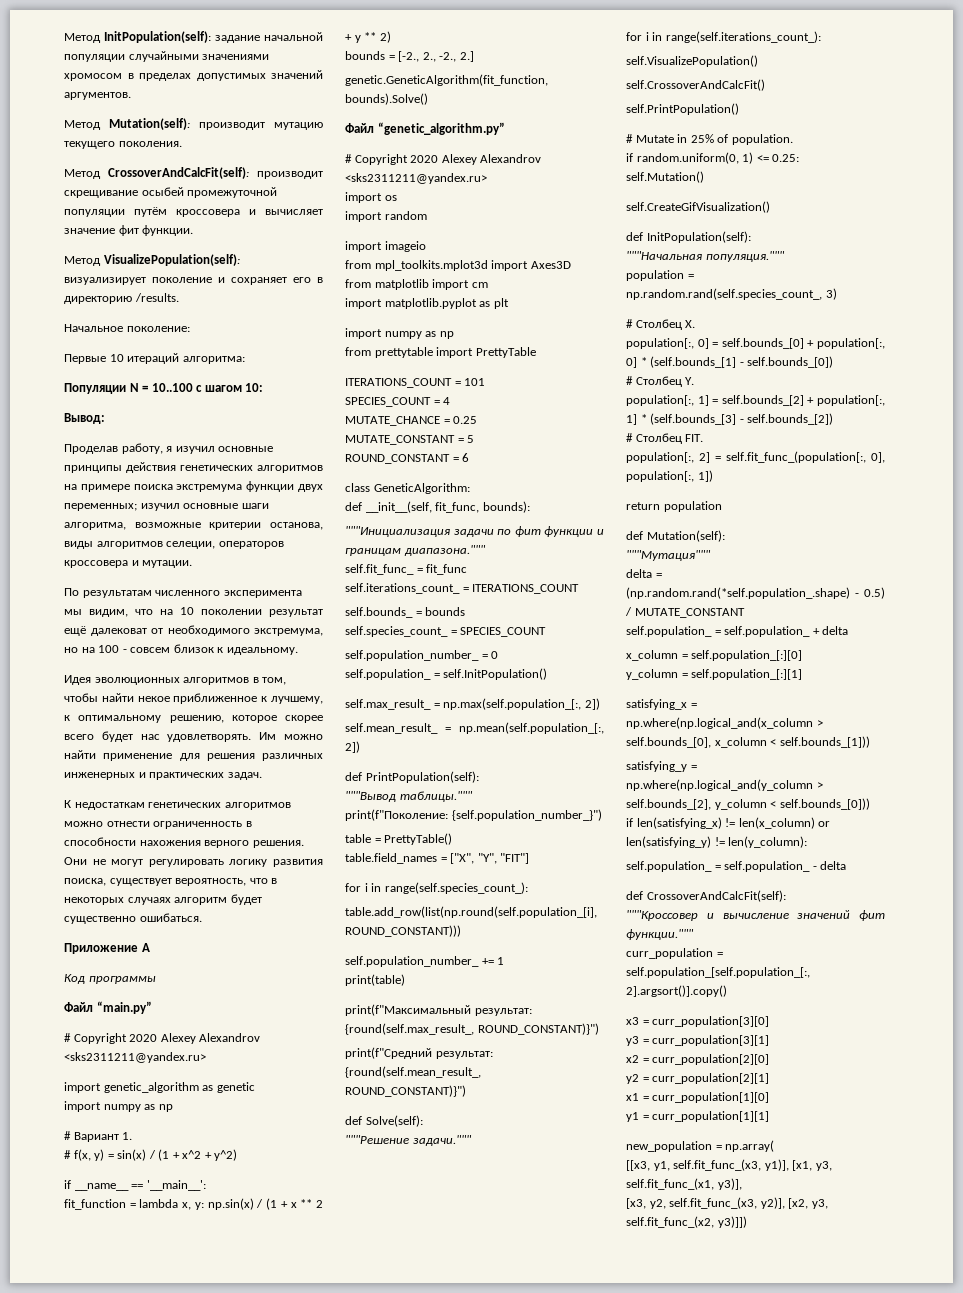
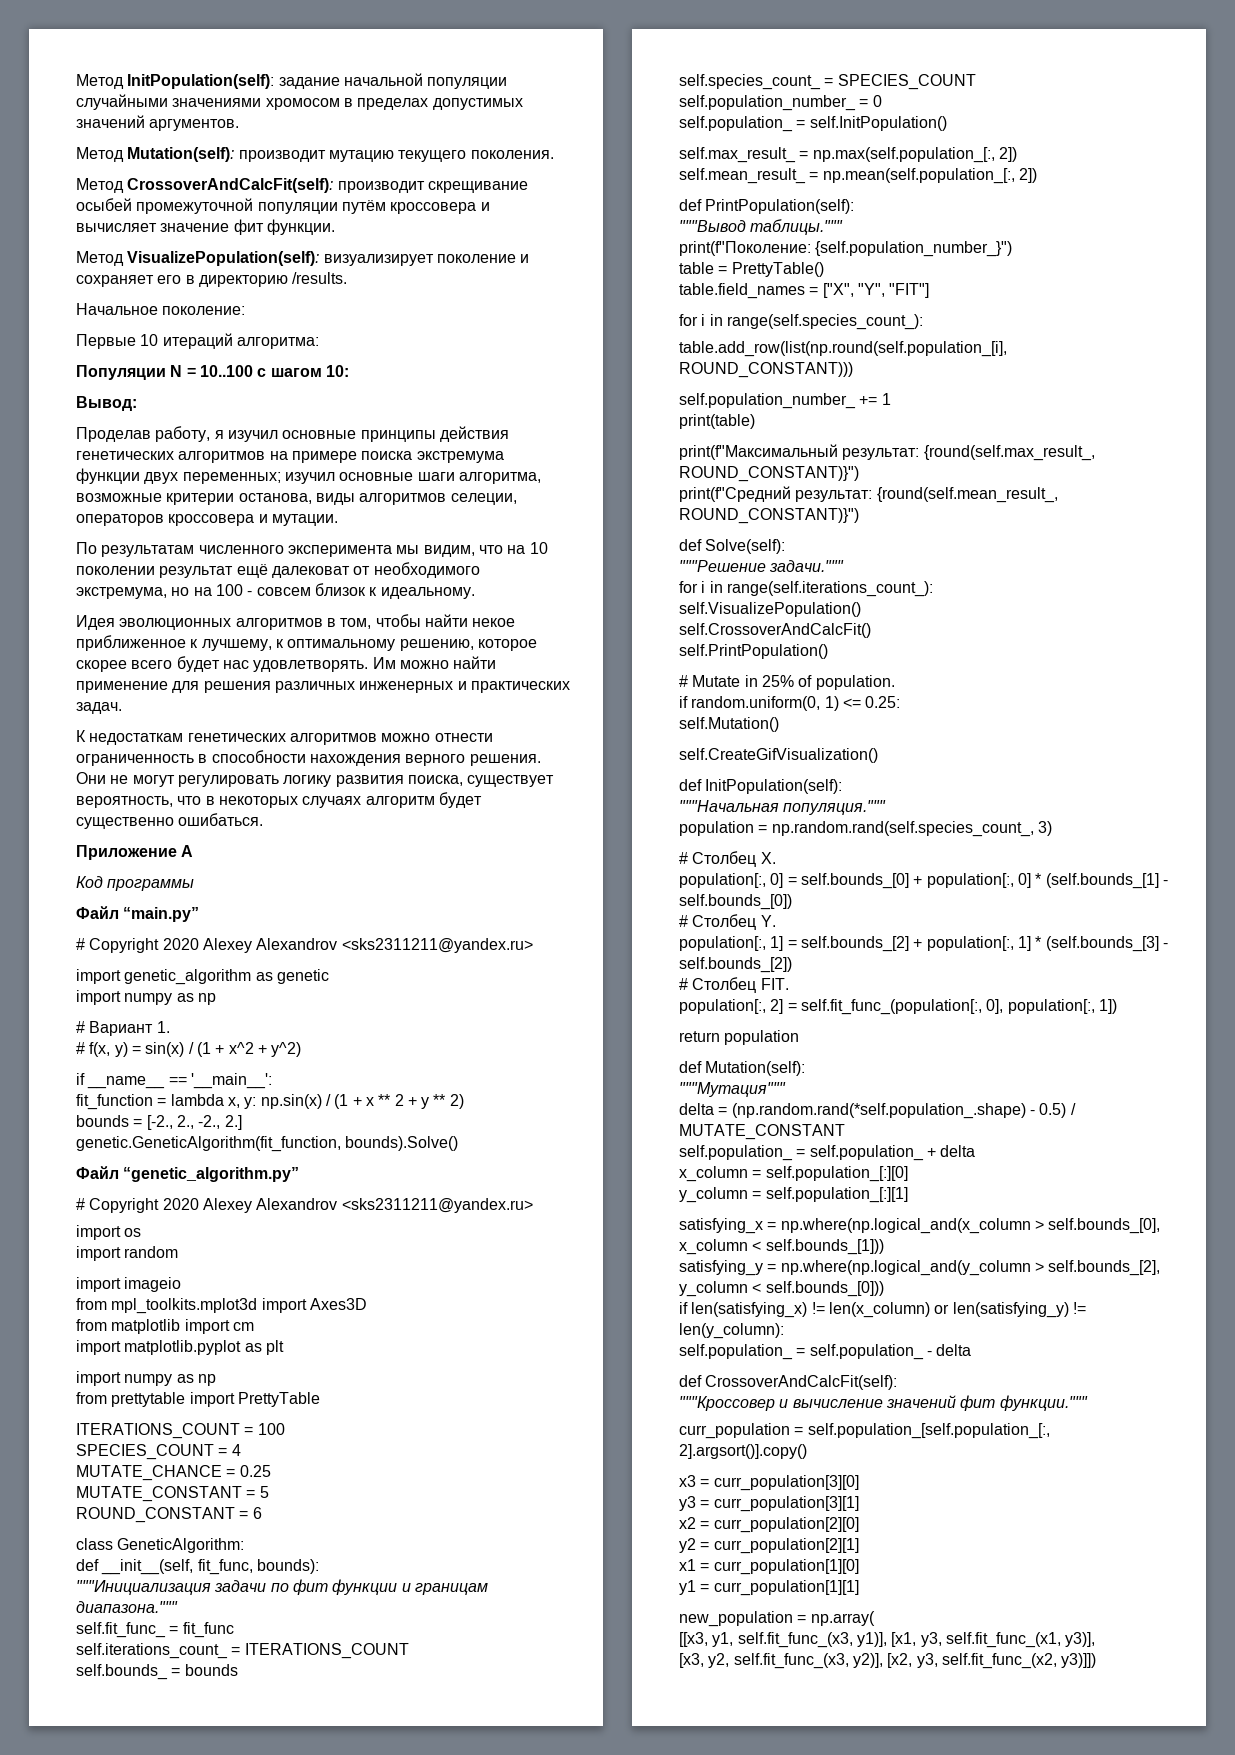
[139,840,201,846] нахожения -> [309,754,401,766] нахождения
[464,378,486,386] 101 -> [257,1423,285,1435] 100

